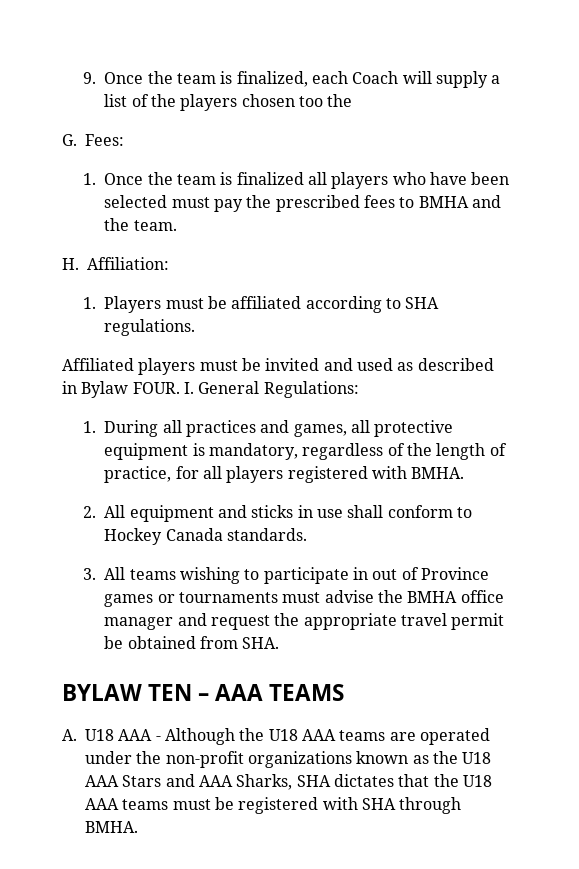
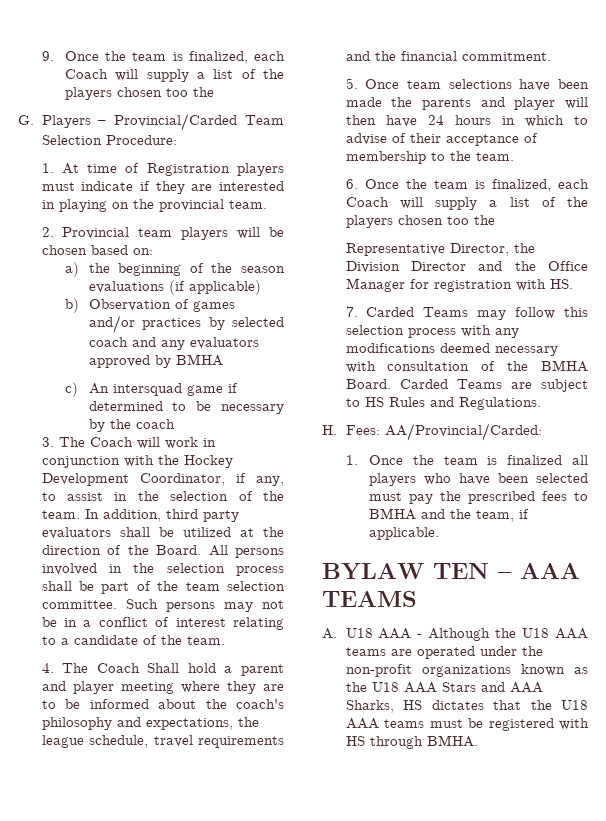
(77, 140) none -> [41,113,284,131] [41,135,177,145] [41,163,284,176] [41,181,284,194] [41,199,267,212] [41,227,284,240] [41,245,153,255] [65,262,286,277] [88,280,261,295] [65,298,235,313] [88,315,284,333] [88,337,259,350] [88,354,223,368] [65,382,238,397] [88,401,284,414] [88,419,175,432] [41,437,216,449] [41,455,233,468] [41,473,284,486] [41,491,284,501] [41,509,239,522] [41,527,284,539] [41,545,284,558] [41,563,284,576] [41,581,285,594] [41,599,284,612] [41,617,284,630] [41,635,225,645] [41,663,284,676] [41,681,284,694] [41,699,284,709] [41,717,259,730] [41,735,284,748] [345,51,551,61] [345,78,589,91] [345,97,588,110] [345,115,588,127] [345,133,538,146] [345,151,514,164] [345,179,589,192] [345,197,588,210] [345,215,495,228] [345,243,535,256] [345,261,588,273] [345,278,573,292] [345,306,588,320] [345,325,519,338] [345,343,558,356] [345,360,588,373] [345,379,588,392] [345,397,541,410] [322,425,337,435] Players – Provincial/Carded Team Selection Procedure: // 1. At time of Registration players must indicate if they are interested in playing on the provincial team. // 2. Provincial team players will be chosen based on: // a) the beginning of the season evaluations (if applicable) // b) Observation of games and/or practices by selected coach and any evaluators approved by BMHA // c) An intersquad game if determined to be necessary by the coach // 3. The Coach will work in conjunction with the Hockey Development Coordinator, if any, to assist in the selection of the team. In addition, third party evaluators shall be utilized at the direction of the Board. All persons involved in the selection process shall be part of the team selection committee. Such persons may not be in a conflict of interest relating to a candidate of the team. // 4. The Coach Shall hold a parent and player meeting where they are to be informed about the coach's philosophy and expectations, the league schedule, travel requirements and the financial commitment. // 5. Once team selections have been made the parents and player will then have 24 hours in which to advise of their acceptance of membership to the team. // 6. Once the team is finalized, each Coach will supply a list of the players chosen too the // Representative Director, the Division Director and the Office Manager for registration with HS. // 7. Carded Teams may follow this selection process with any modifications deemed necessary with consultation of the BMHA Board. Carded Teams are subject to HS Rules and Regulations. // H.
(124, 140) none -> [384,423,542,441] AA/Provincial/Carded:
[133,220,177,231] [62,257,169,270] [83,296,440,313] [104,319,196,336] [62,358,494,375] [62,381,359,398] [83,420,454,437] [104,443,507,460] [104,466,465,483] [83,505,472,522] [104,528,308,545] [83,567,489,584] [104,590,504,607] [104,613,505,630] [104,636,280,649] team. // H. Affiliation: // 1. Players must be affiliated according to SHA regulations. // Affiliated players must be invited and used as described in Bylaw FOUR. I. General Regulations: // 1. During all practices and games, all protective equipment is mandatory, regardless of the length of practice, for all players registered with BMHA. // 2. All equipment and sticks in use shall conform to Hockey Canada standards. // 3. All teams wishing to participate in out of Province games or tournaments must advise the BMHA office manager and request the appropriate travel permit be obtained from SHA. -> [476,509,530,522] [369,527,440,540] team, if applicable.
[296,775,331,787] SHA -> [403,700,423,710] HS
[361,798,396,810] SHA -> [345,736,365,746] HS

